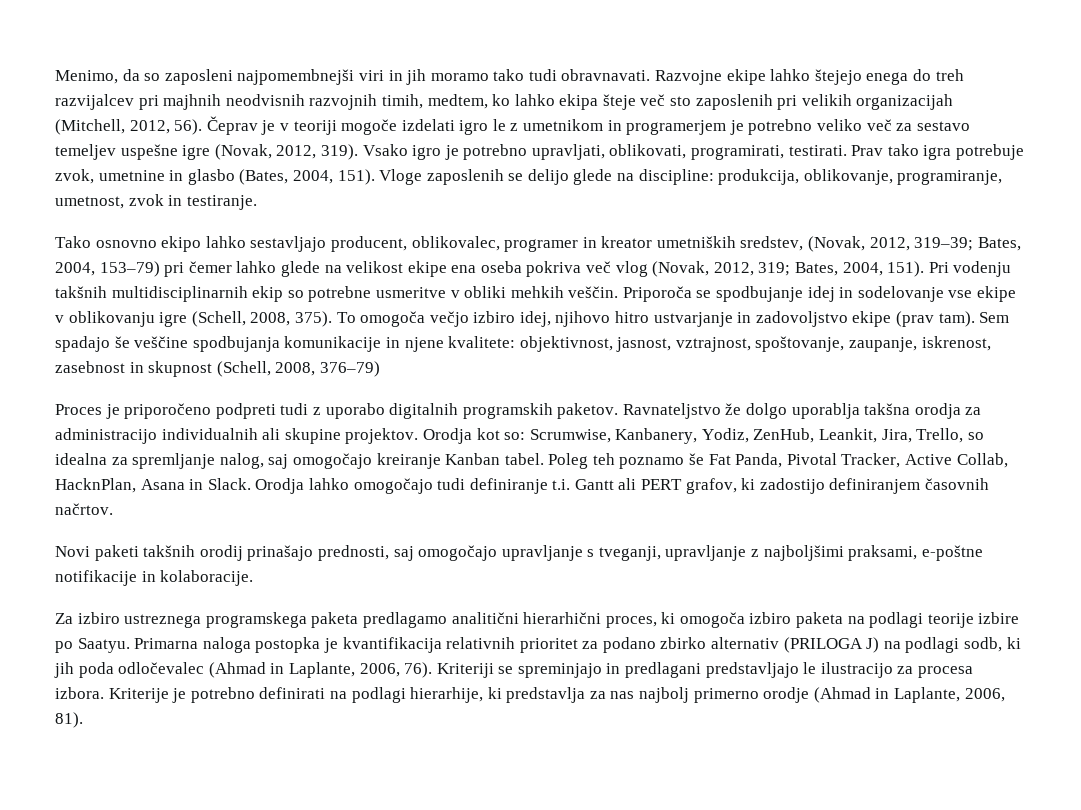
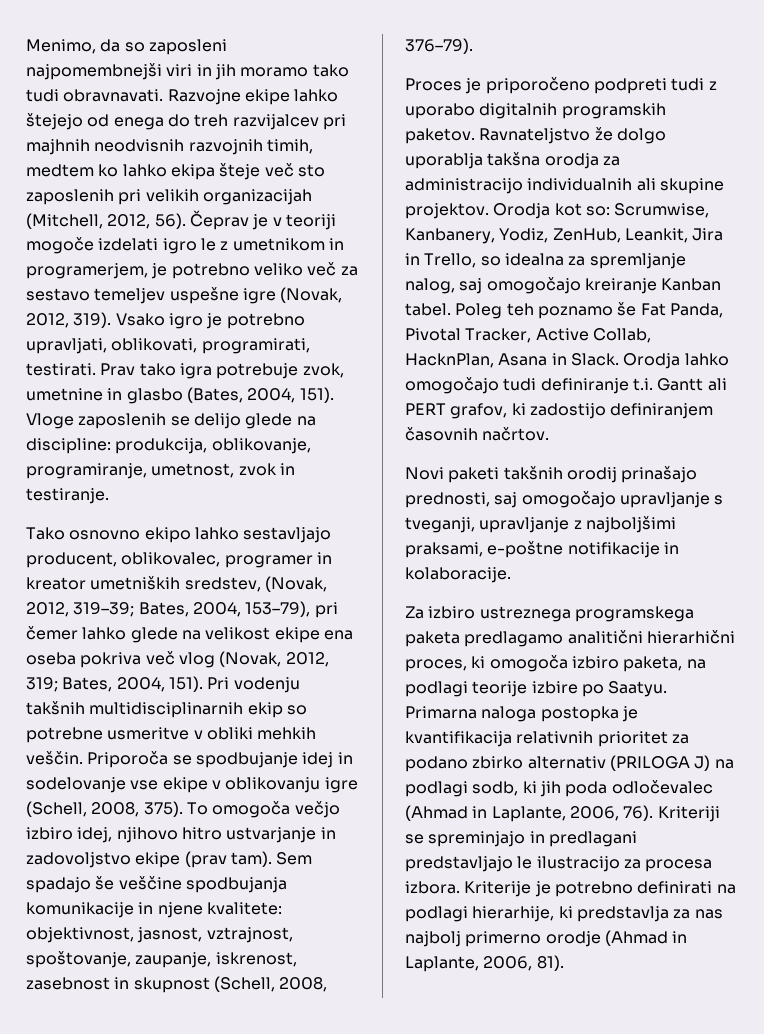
(862, 77) none -> [87,114,110,127] od
[427,94,488,109] medtem, -> [26,164,94,177] medtem
[626,120,727,135] programerjem -> [26,263,148,279] programerjem,
[99,261,160,277] 153–79) -> [245,601,311,617] 153–79),
[319,361,380,377] 376–79) -> [405,38,473,54] 376–79).
[881,429,912,443] Jira, -> [692,228,724,241] [405,253,420,265] Jira in
[796,612,844,628] paketa -> [623,656,683,672] paketa,

